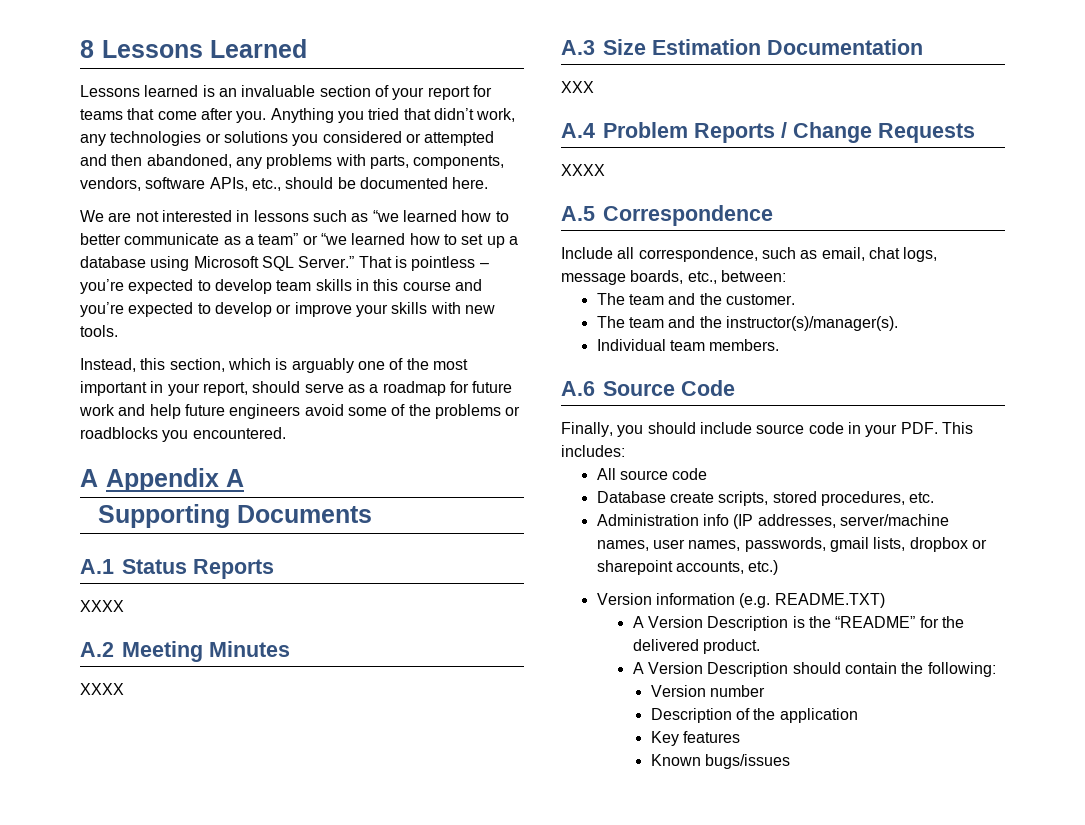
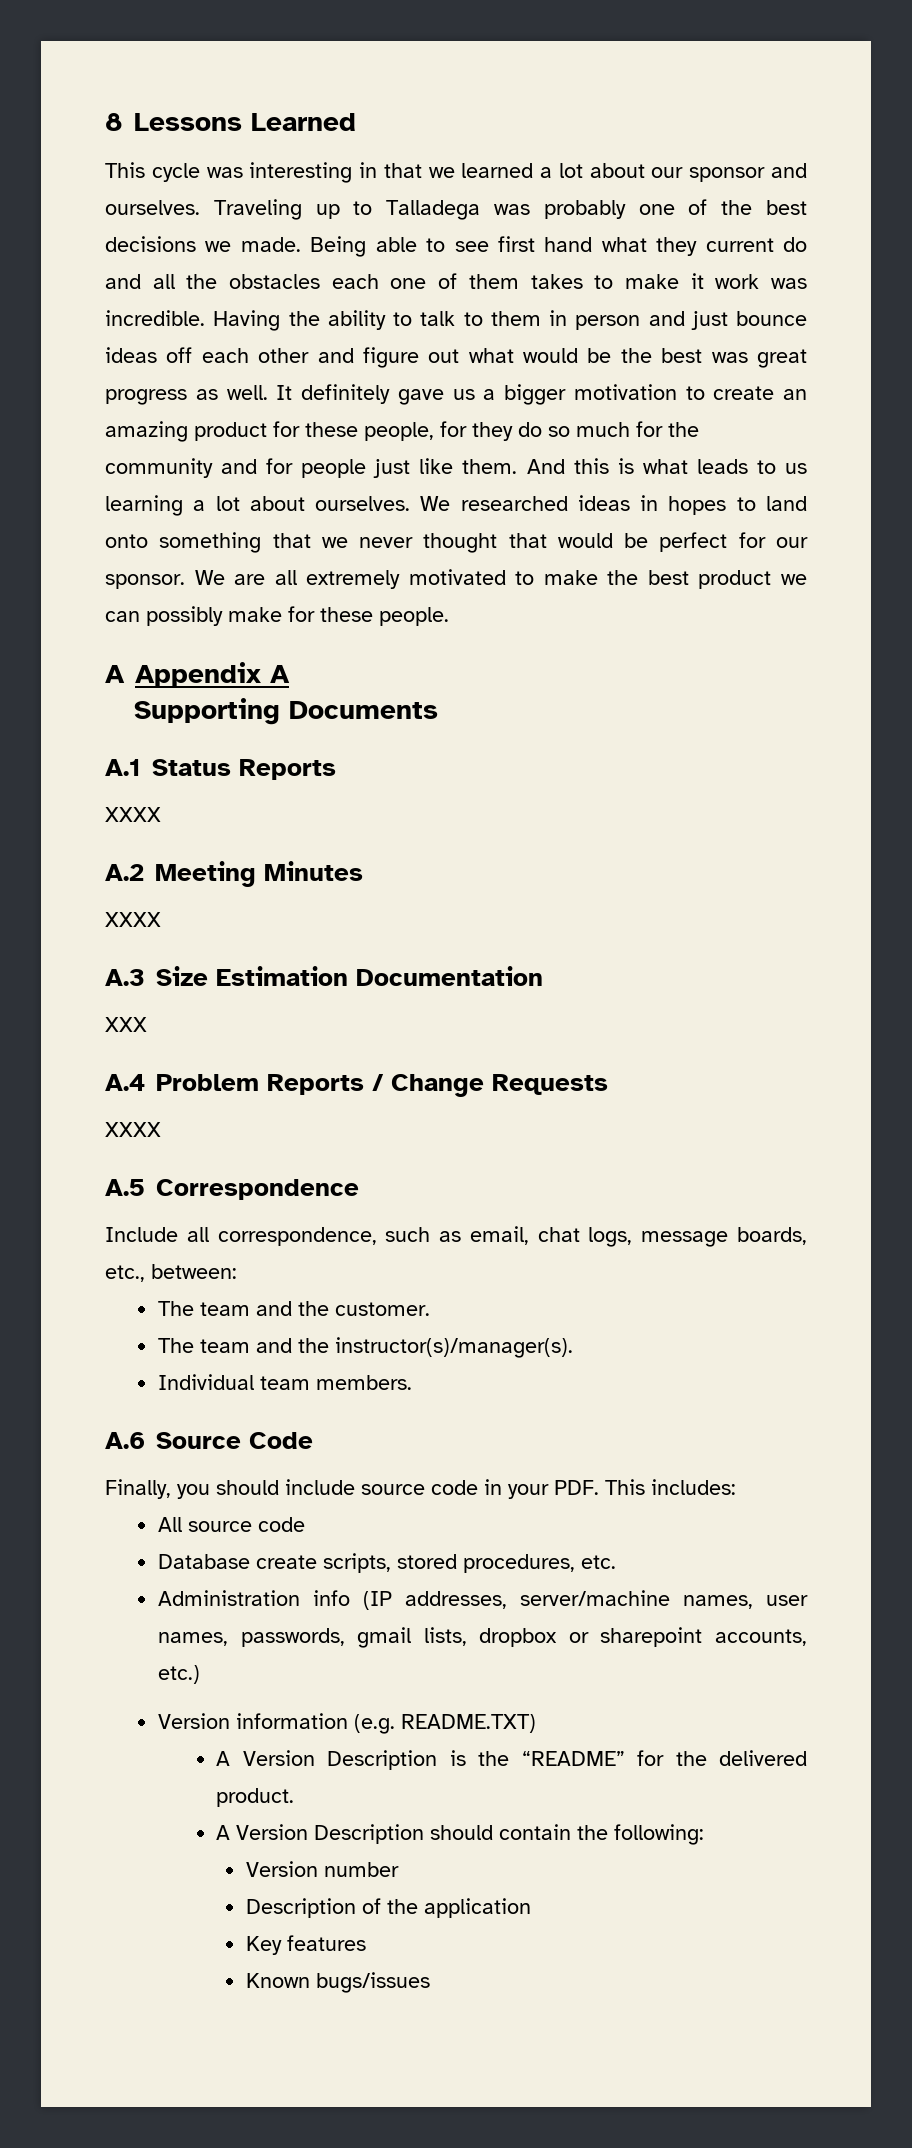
[80,85,492,100] [80,108,516,123] [80,131,495,146] [80,154,505,169] [80,177,489,191] [80,210,509,222] [80,233,518,248] [80,256,489,271] [80,279,482,294] [80,302,495,317] [80,325,118,337] [80,358,468,373] [80,381,513,396] [79,404,521,419] [80,427,286,442] Lessons learned is an invaluable section of your report for teams that come after you. Anything you tried that didn’t work, any technologies or solutions you considered or attempted and then abandoned, any problems with parts, components, vendors, software APIs, etc., should be documented here. // We are not interested in lessons such as “we learned how to better communicate as a team” or “we learned how to set up a database using Microsoft SQL Server.” That is pointless – you’re expected to develop team skills in this course and you’re expected to develop or improve your skills with new tools. // Instead, this section, which is arguably one of the most important in your report, should serve as a roadmap for future work and help future engineers avoid some of the problems or roadblocks you encountered. -> [105,162,807,183] [105,199,807,220] [105,236,807,257] [105,273,808,289] [105,310,807,331] [105,347,807,368] [105,384,807,405] [105,421,699,442] [105,458,808,478] [105,495,807,516] [105,532,808,553] [105,569,807,589] [105,606,449,626] This cycle was interesting in that we learned a lot about our sponsor and ourselves. Traveling up to Talladega was probably one of the best decisions we made. Being able to see first hand what they current do and all the obstacles each one of them takes to make it work was incredible. Having the ability to talk to them in person and just bounce ideas off each other and figure out what would be the best was great progress as well. It definitely gave us a bigger motivation to create an amazing product for these people, for they do so much for the community and for people just like them. And this is what leads to us learning a lot about ourselves. We researched ideas in hopes to land onto something that we never thought that would be perfect for our sponsor. We are all extremely motivated to make the best product we can possibly make for these people.

